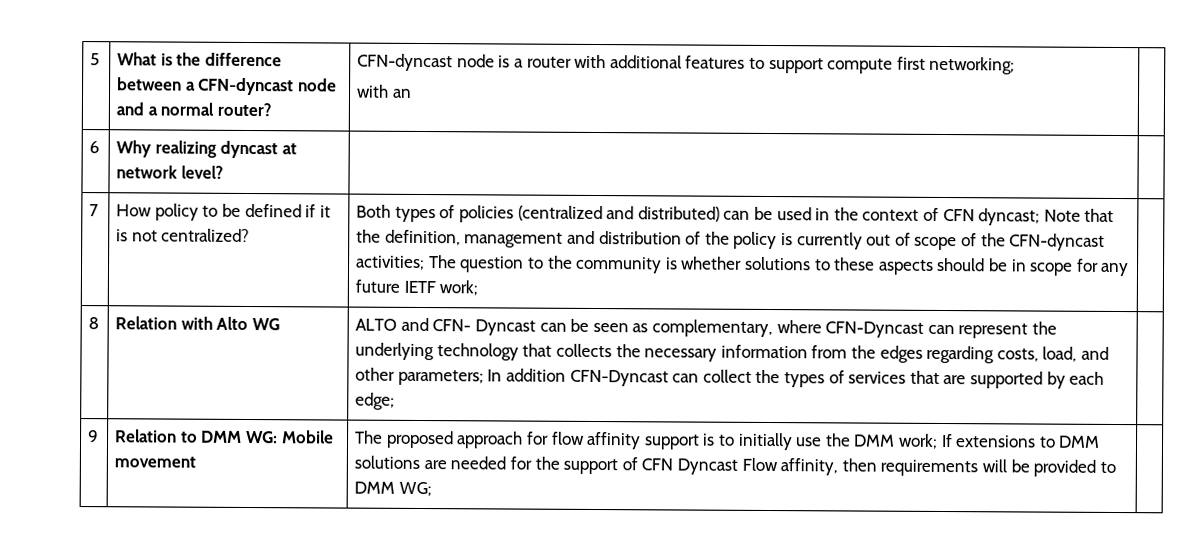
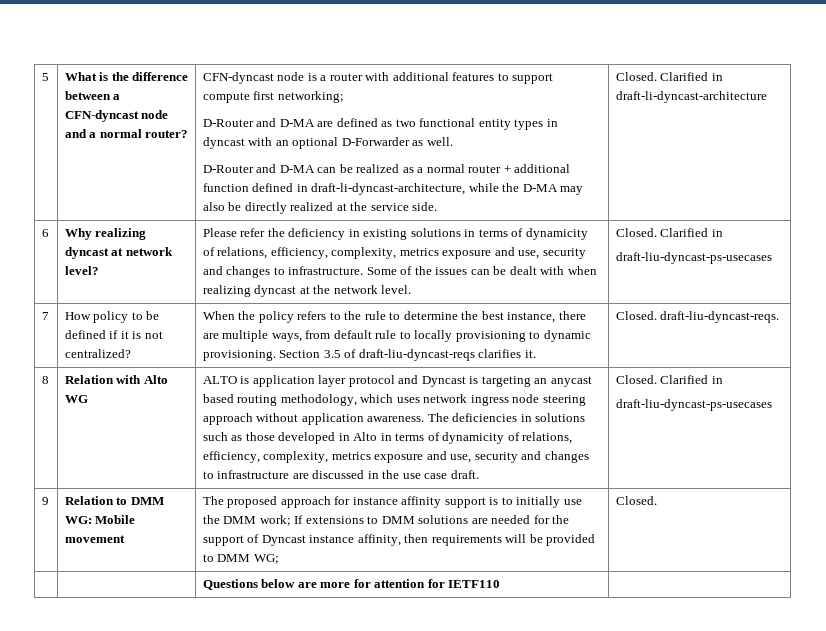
[356,84,412,98] with an | -> [202,118,558,130] [202,137,453,149] [202,164,571,173] [202,183,584,195] [202,202,438,214] [615,72,723,81] [615,91,767,103] D-Router and D-MA are defined as two functional entity types in dyncast with an optional D-Forwarder as well. // D-Router and D-MA can be realized as a normal router + additional function defined in draft-li-dyncast-architecture, while the D-MA may also be directly realized at the service side. | Closed. Clarified in draft-li-dyncast-architecture
(224, 172) | -> [202,228,588,240] [202,247,586,259] [202,266,597,278] [202,285,412,297] [615,228,723,237] [615,252,772,264] Please refer the deficiency in existing solutions in terms of dynamicity of relations, efficiency, complexity, metrics exposure and use, security and changes to infrastructure. Some of the issues can be dealt with when realizing dyncast at the network level. | Closed. Clarified in // draft-liu-dyncast-ps-usecases
[356,204,1115,226] [356,229,1106,251] [356,255,1130,277] [355,279,479,296] Both types of policies (centralized and distributed) can be used in the context of CFN dyncast; Note that the definition, management and distribution of the policy is currently out of scope of the CFN-dyncast activities; The question to the community is whether solutions to these aspects should be in scope for any future IETF work; | -> [202,311,586,323] [202,330,591,342] [202,349,536,361] [615,311,780,323] When the policy refers to the rule to determine the best instance, there are multiple ways, from default rule to locally provisioning to dynamic provisioning. Section 3.5 of draft-liu-dyncast-reqs clarifies it. | Closed. draft-liu-dyncast-reqs.
[400,317,1057,339] [355,342,1109,364] [355,367,1105,389] [355,392,396,410] and CFN- Dyncast can be seen as complementary, where CFN-Dyncast can represent the underlying technology that collects the necessary information from the edges regarding costs, load, and other parameters; In addition CFN-Dyncast can collect the types of services that are supported by each edge; | -> [240,375,592,387] [202,394,586,406] [202,413,586,425] [202,432,573,444] [202,451,589,463] [202,470,479,479] [615,375,723,384] [615,399,772,411] is application layer protocol and Dyncast is targeting an anycast based routing methodology, which uses network ingress node steering approach without application awareness. The deficiencies in solutions such as those developed in Alto in terms of dynamicity of relations, efficiency, complexity, metrics exposure and use, security and changes to infrastructure are discussed in the use case draft. | Closed. Clarified in // draft-liu-dyncast-ps-usecases
[551,431,585,445] flow -> [352,497,398,505] instance
[641,457,778,475] CFN Dyncast Flow -> [261,535,355,546] Dyncast instance
(432, 489) none -> [615,496,657,505] [202,579,501,590] | Closed. // | | Questions below are more for attention for IETF110

